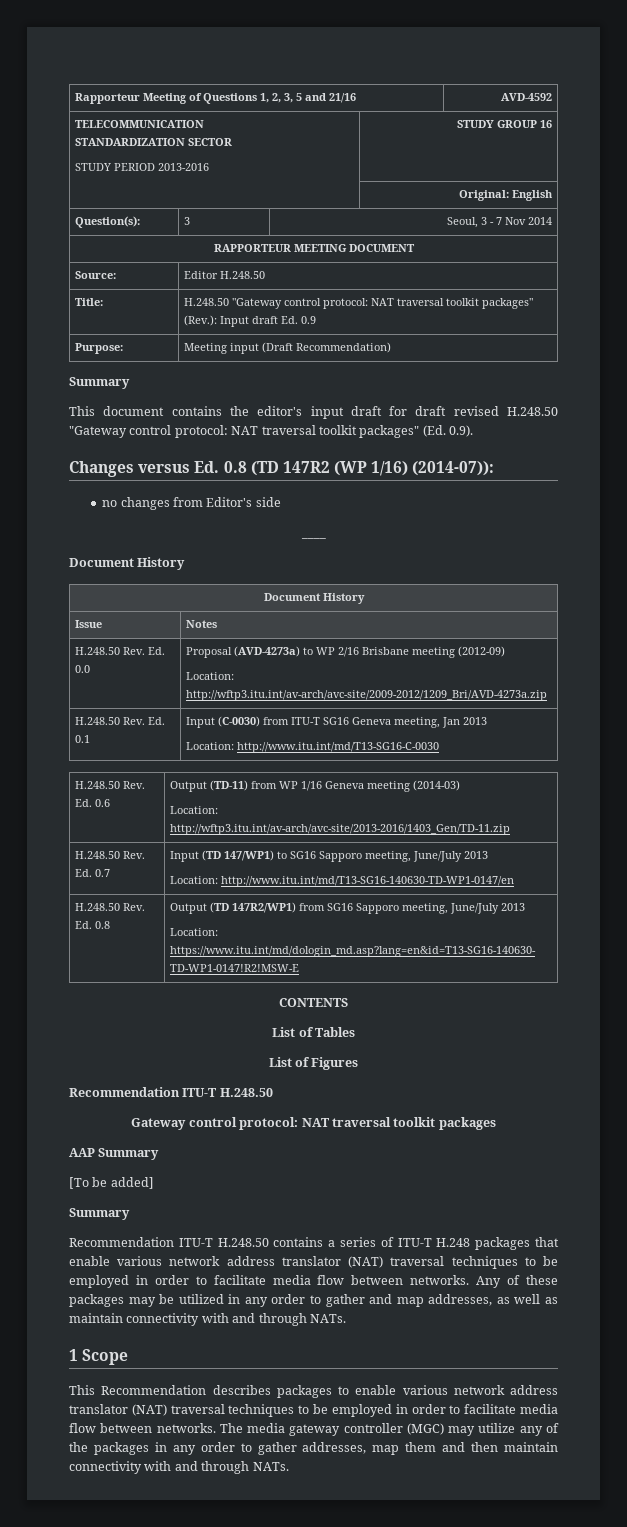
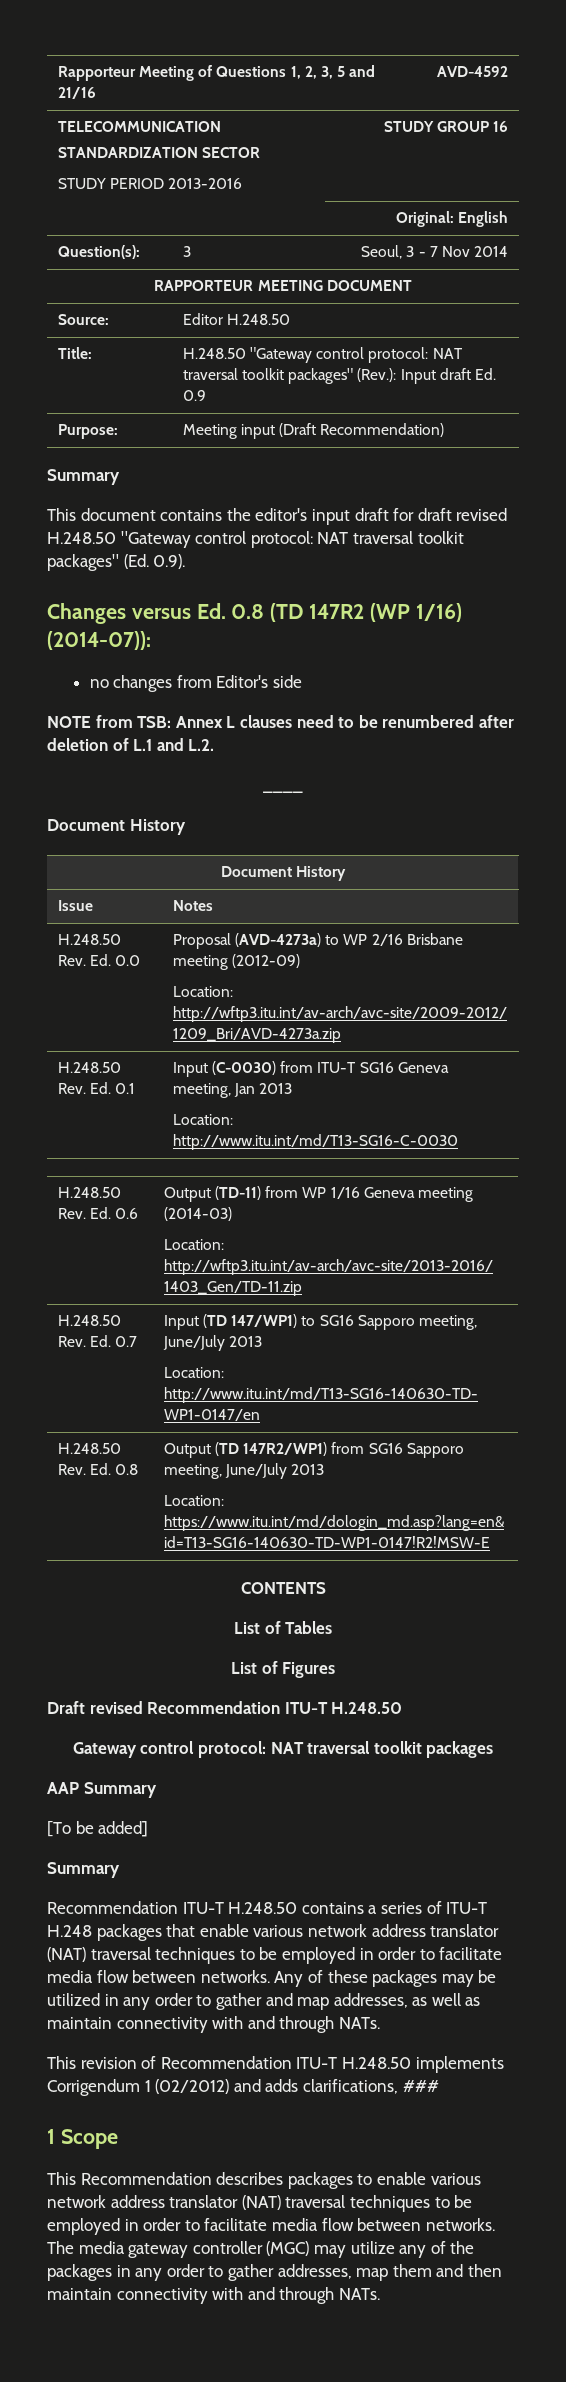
(281, 502) none -> [47,715,514,728] [47,738,215,751] // NOTE from TSB: Annex L clauses need to be renumbered after deletion of L.1 and L.2.
(359, 1063) none -> [47,1701,143,1714] Draft revised
(346, 1318) none -> [47,2056,504,2073] [47,2079,439,2096] // This revision of Recommendation ITU-T H.248.50 implements Corrigendum 1 (02/2012) and adds clarifications, ###

